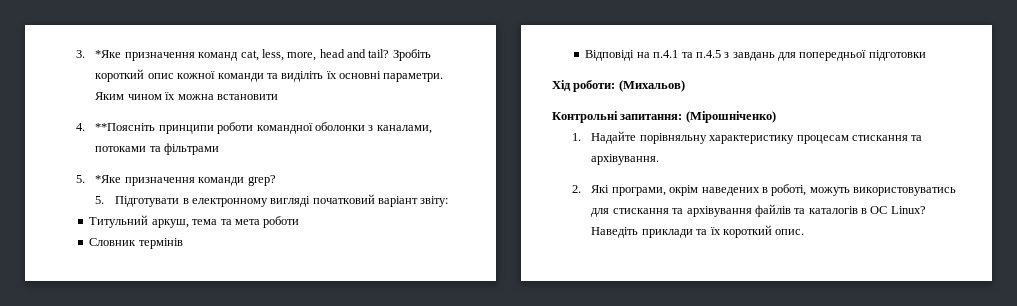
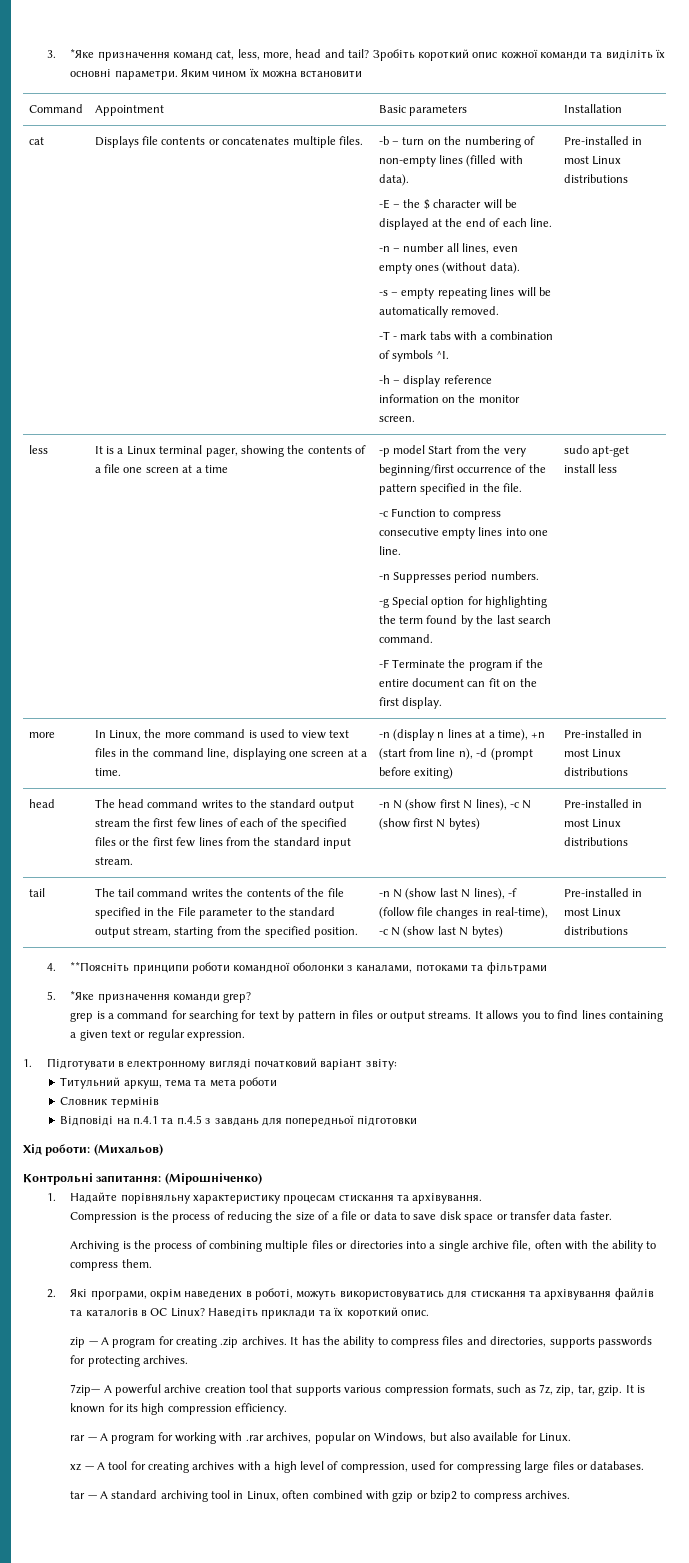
(278, 97) none -> [28,104,83,113] [94,105,164,116] [378,105,468,116] [563,104,622,113] [28,137,44,145] [94,136,363,148] [378,136,535,148] [378,155,523,167] [378,174,409,186] [378,199,517,210] [378,218,552,230] [378,243,518,254] [378,262,520,274] [378,287,551,299] [378,306,500,318] [378,331,553,341] [378,350,450,362] [378,375,492,387] [378,394,520,403] [378,416,415,422] [563,136,643,145] [563,156,622,165] [563,174,628,183] [28,445,48,454] [94,445,367,457] [94,464,228,473] [378,445,526,457] [378,464,546,476] [378,483,523,495] [378,508,501,520] [378,527,549,539] [378,546,401,555] [378,571,539,583] [378,596,548,608] [378,615,551,627] [378,634,433,643] [378,659,543,671] [378,678,537,687] [378,697,443,709] [563,445,630,457] [563,464,618,473] [28,732,55,738] [94,729,350,740] [94,748,368,760] [94,768,121,776] [378,729,546,741] [378,748,533,760] [378,767,454,779] [563,729,643,738] [563,749,622,758] [563,767,628,776] [28,799,55,808] [94,799,355,811] [94,818,348,830] [94,837,352,849] [94,857,133,865] [378,799,532,811] [378,818,480,830] [563,799,643,808] [563,819,622,828] [563,837,628,846] [28,888,45,897] [94,888,344,898] [94,907,336,919] [94,926,358,938] [378,888,517,900] [378,907,549,919] [378,926,503,938] [563,888,643,897] [563,908,622,917] [563,926,628,935] // Command | Appointment | Basic parameters | Installation // cat | Displays file contents or concatenates multiple files. | -b – turn on the numbering of non-empty lines (filled with data). // -E – the $ character will be displayed at the end of each line. // -n – number all lines, even empty ones (without data). // -s – empty repeating lines will be automatically removed. // -T - mark tabs with a combination of symbols ^I. // -h – display reference information on the monitor screen. | Pre-installed in most Linux distributions // less | It is a Linux terminal pager, showing the contents of a file one screen at a time | -p model Start from the very beginning/first occurrence of the pattern specified in the file. // -c Function to compress consecutive empty lines into one line. // -n Suppresses period numbers. // -g Special option for highlighting the term found by the last search command. // -F Terminate the program if the entire document can fit on the first display. | sudo apt-get install less // more | In Linux, the more command is used to view text files in the command line, displaying one screen at a time. | -n (display n lines at a time), +n (start from line n), -d (prompt before exiting) | Pre-installed in most Linux distributions // head | The head command writes to the standard output stream the first few lines of each of the specified files or the first few lines from the standard input stream. | -n N (show first N lines), -c N (show first N bytes) | Pre-installed in most Linux distributions // tail | The tail command writes the contents of the file specified in the File parameter to the standard output stream, starting from the specified position. | -n N (show last N lines), -f (follow file changes in real-time), -c N (show last N bytes) | Pre-installed in most Linux distributions
[95,196,105,204] 5. -> [70,1010,664,1022] [70,1029,246,1041] [23,1059,32,1067] grep is a command for searching for text by pattern in files or output streams. It allows you to find lines containing a given text or regular expression. // 1.
(660, 159) none -> [70,1211,612,1223] [70,1240,657,1252] [70,1259,152,1271] // Compression is the process of reducing the size of a file or data to save disk space or transfer data faster. // Archiving is the process of combining multiple files or directories into a single archive file, often with the ability to compress them.
(805, 232) none -> [70,1336,652,1348] [70,1355,188,1367] [70,1384,645,1396] [70,1403,288,1415] [70,1432,572,1444] [70,1461,645,1473] [70,1490,571,1502] // zip — A program for creating .zip archives. It has the ability to compress files and directories, supports passwords for protecting archives. // 7zip— A powerful archive creation tool that supports various compression formats, such as 7z, zip, tar, gzip. It is known for its high compression efficiency. // rar — A program for working with .rar archives, popular on Windows, but also available for Linux. // xz — A tool for creating archives with a high level of compression, used for compressing large files or databases. // tar — A standard archiving tool in Linux, often combined with gzip or bzip2 to compress archives.

